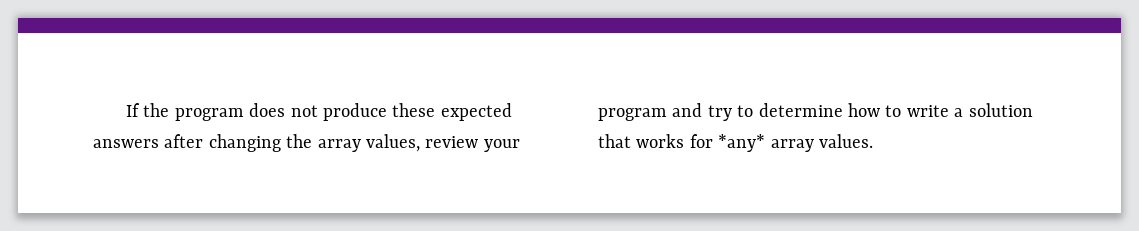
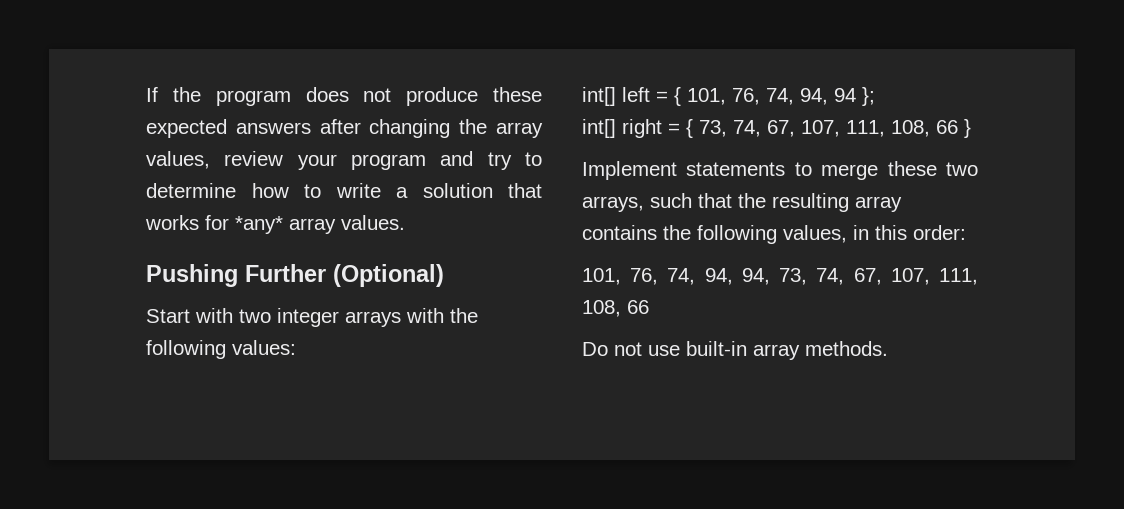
(873, 141) none -> [146,264,444,287] [146,308,478,327] [146,340,296,359] [582,87,875,106] [582,119,971,138] [582,161,978,180] [582,193,902,212] [582,225,966,244] [582,268,978,285] [582,300,649,317] [582,341,888,360] // Pushing Further (Optional) // Start with two integer arrays with the following values: // int[] left = { 101, 76, 74, 94, 94 }; // int[] right = { 73, 74, 67, 107, 111, 108, 66 } // Implement statements to merge these two arrays, such that the resulting array contains the following values, in this order: // 101, 76, 74, 94, 94, 73, 74, 67, 107, 111, 108, 66 // Do not use built-in array methods.

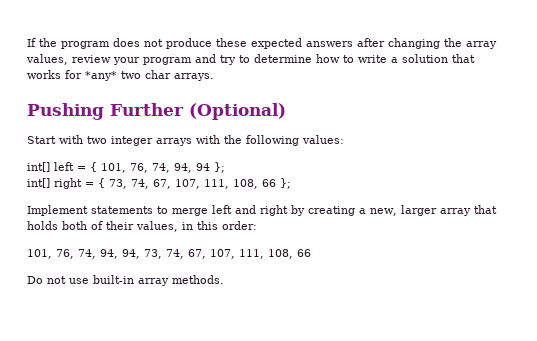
[289,215,405,234] array values. -> [121,70,214,81] two char arrays.
[964,119,971,138] } -> [280,178,291,189] };
[887,161,978,176] [582,193,902,212] [582,225,777,244] these two arrays, such that the resulting array contains the following -> [212,205,497,216] [27,221,134,230] left and right by creating a new, larger array that holds both of their

